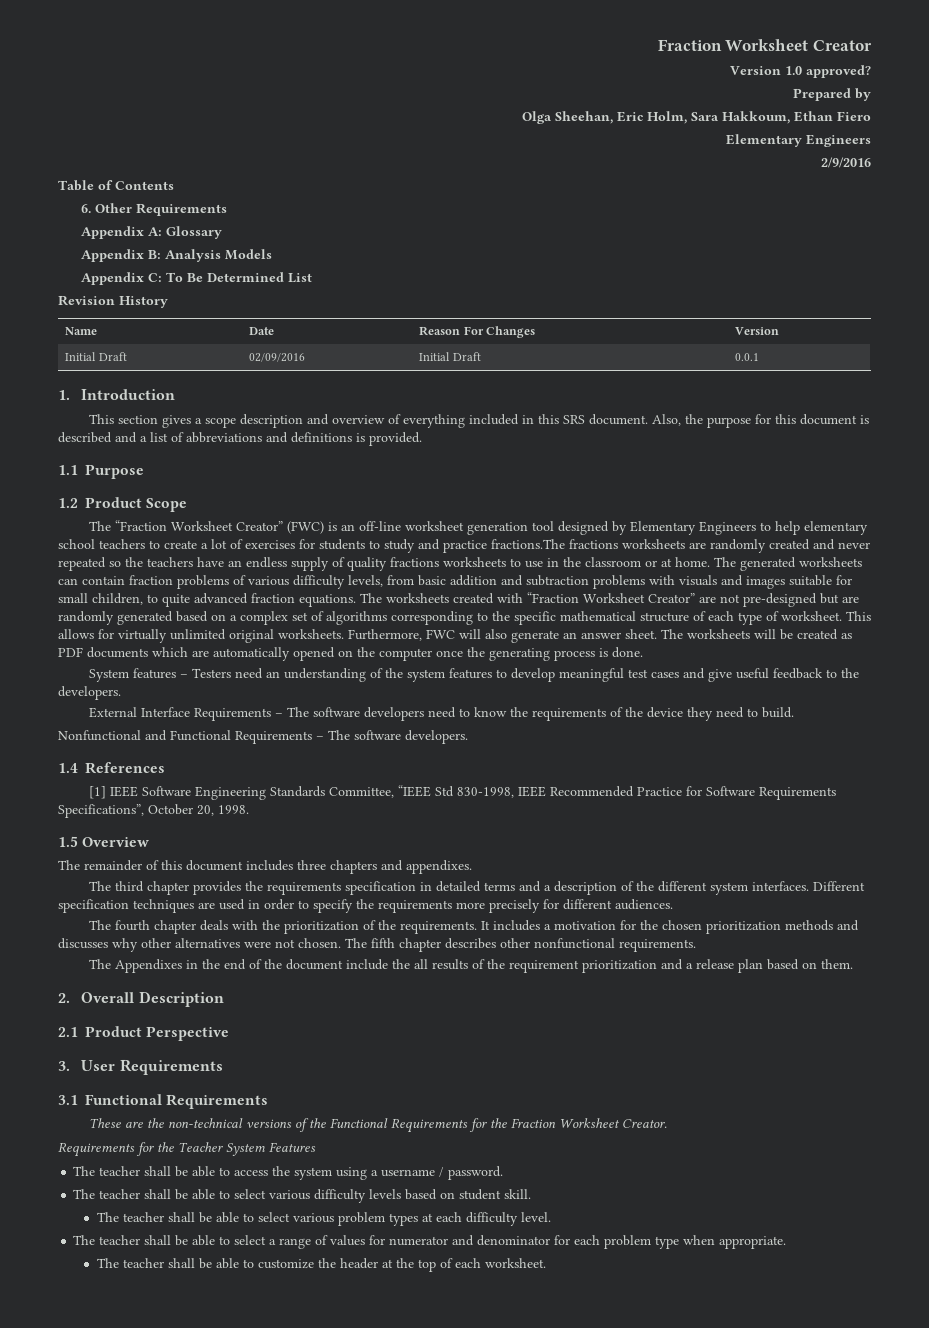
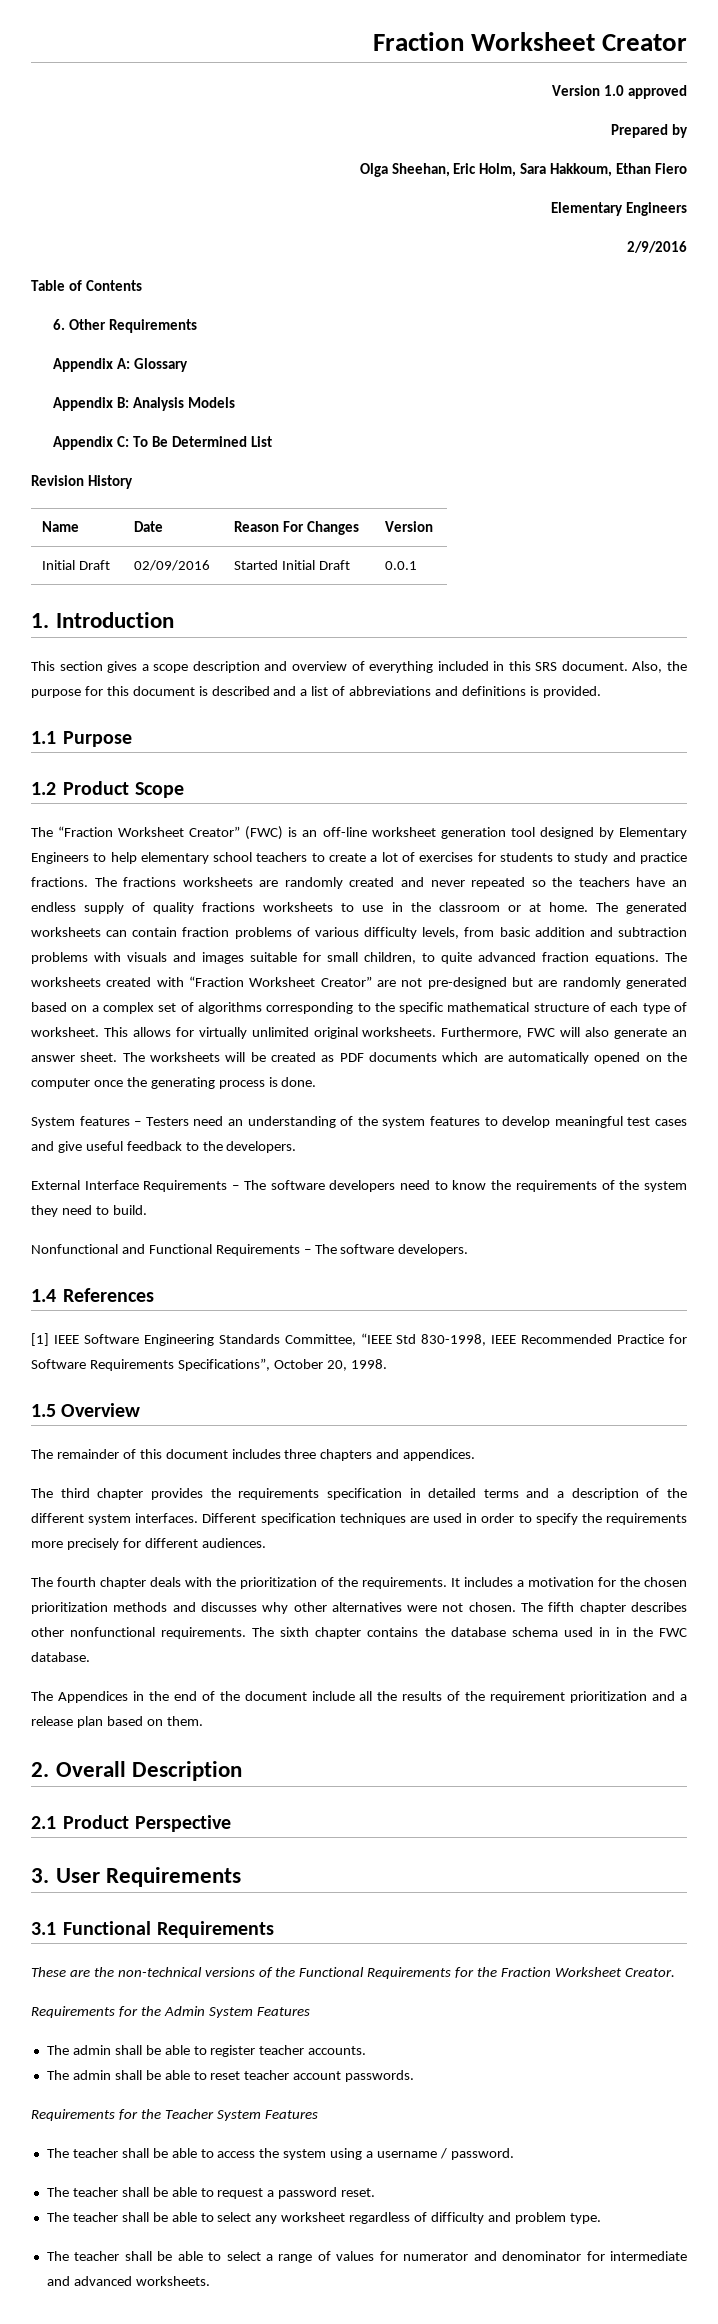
[806,65,871,78] approved? -> [628,85,687,99] approved
(306, 357) none -> [234,560,279,570] Started
[491,539,565,549] fractions.The -> [31,877,117,887] fractions. The
[646,707,683,718] device -> [643,1181,687,1192] system
[406,860,472,874] appendixes. -> [403,1449,476,1461] appendices.
[88,959,182,973] // The Appendixes -> [252,1627,687,1639] [31,1652,90,1662] [31,1691,128,1703] The sixth chapter contains the database schema used in in the FWC database. // The Appendices
[391,959,428,969] the all -> [359,1691,398,1701] all the
(667, 1123) none -> [31,2006,310,2018] [46,2045,367,2057] [46,2070,415,2082] // Requirements for the Admin System Features // The admin shall be able to register teacher accounts. // The admin shall be able to reset teacher account passwords.
[234,1189,532,1203] [96,1212,551,1226] select various difficulty levels based on student skill. // The teacher shall be able to select various problem types at each difficulty level. -> [217,2187,376,2199] [46,2212,601,2224] request a password reset. // The teacher shall be able to select any worksheet regardless of difficulty and problem type.
[574,1235,787,1249] [96,1258,546,1272] each problem type when appropriate. // The teacher shall be able to customize the header at the top of each worksheet. -> [610,2251,687,2261] [46,2276,210,2286] intermediate and advanced worksheets.

